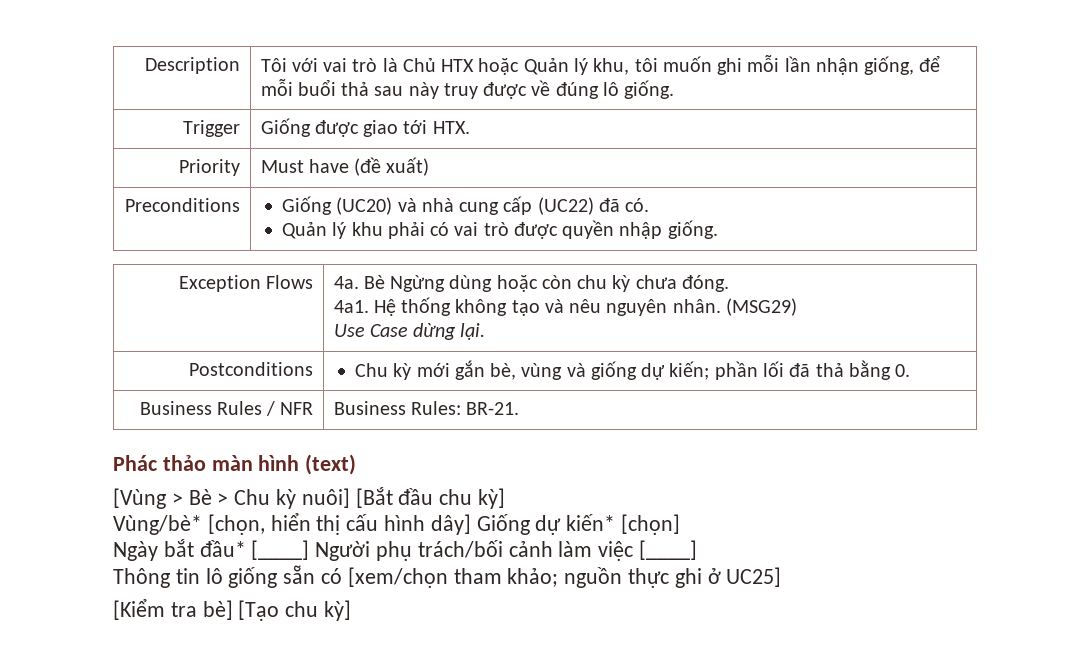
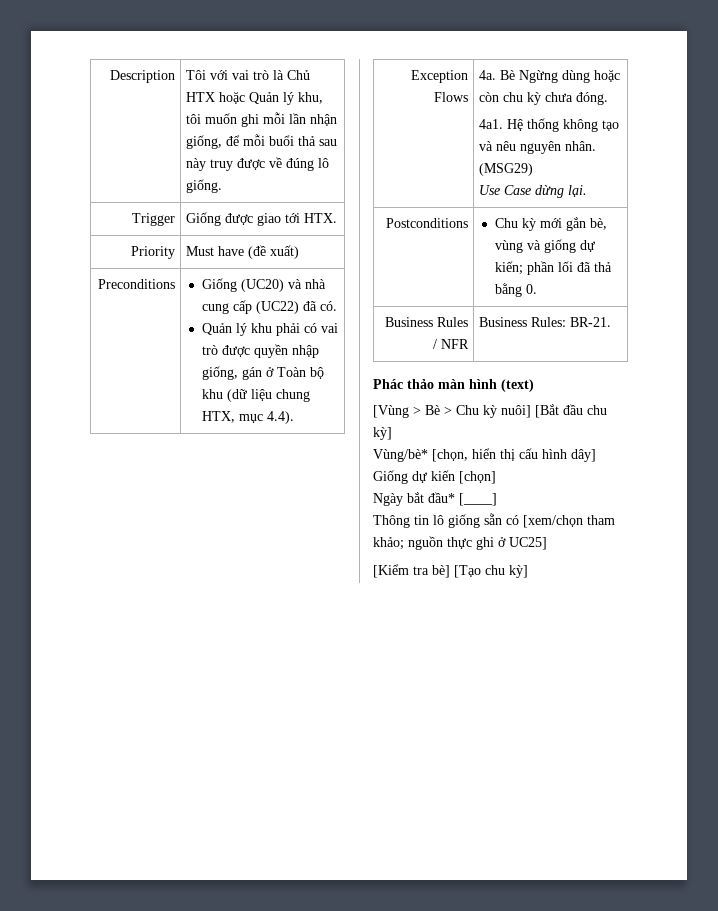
[667,220,718,239] giống. -> [201,366,324,380] [201,389,310,402] [201,411,294,424] giống, gán ở Toàn bộ khu (dữ liệu chung HTX, mục 4.4).
[566,514,616,531] kiến* -> [431,470,455,481] kiến
[315,540,698,561] Người phụ trách/bối cảnh làm việc [____] -> (497, 499) none

